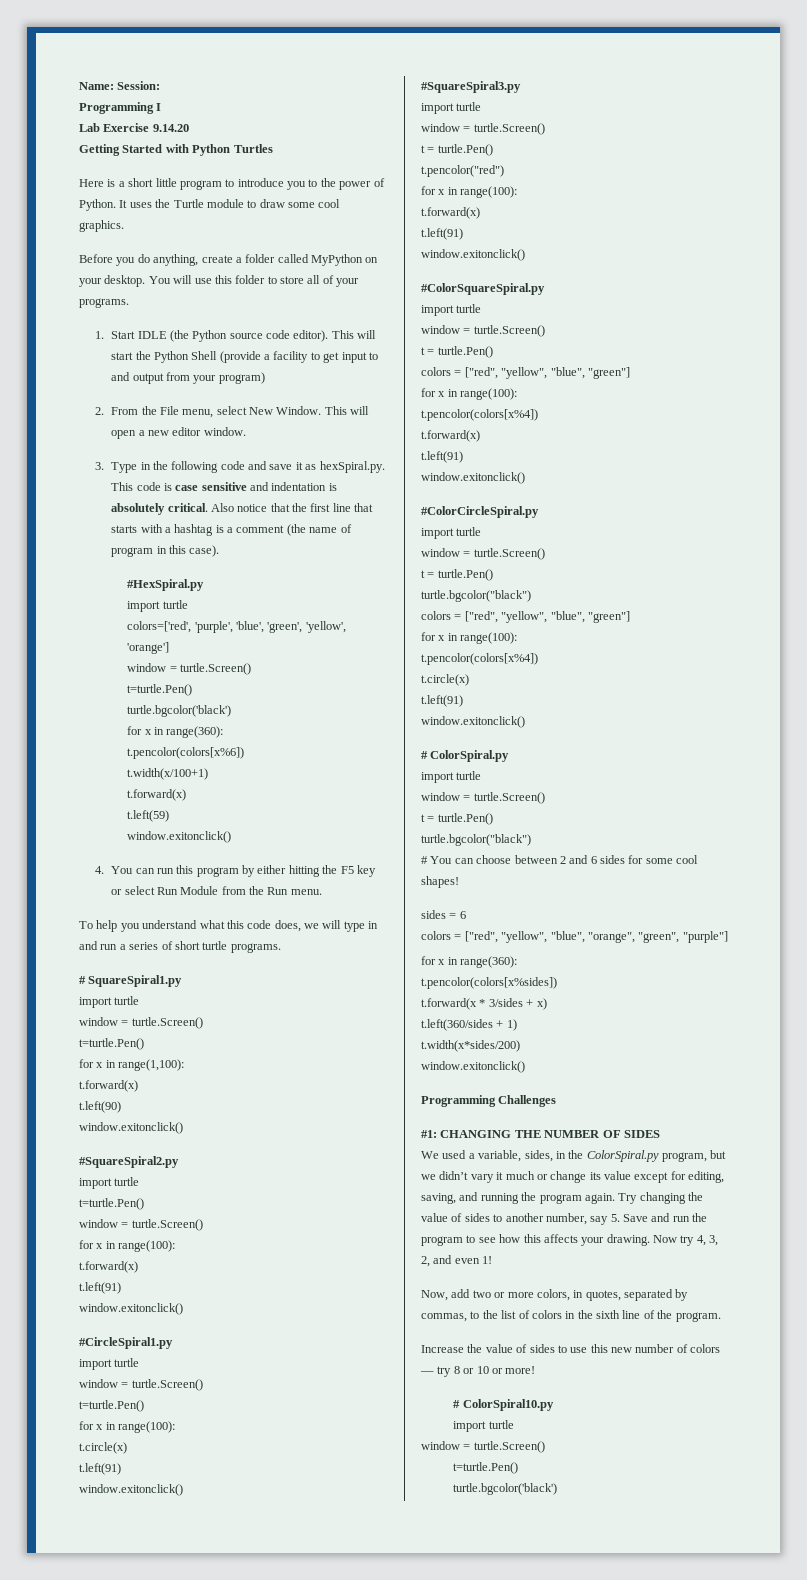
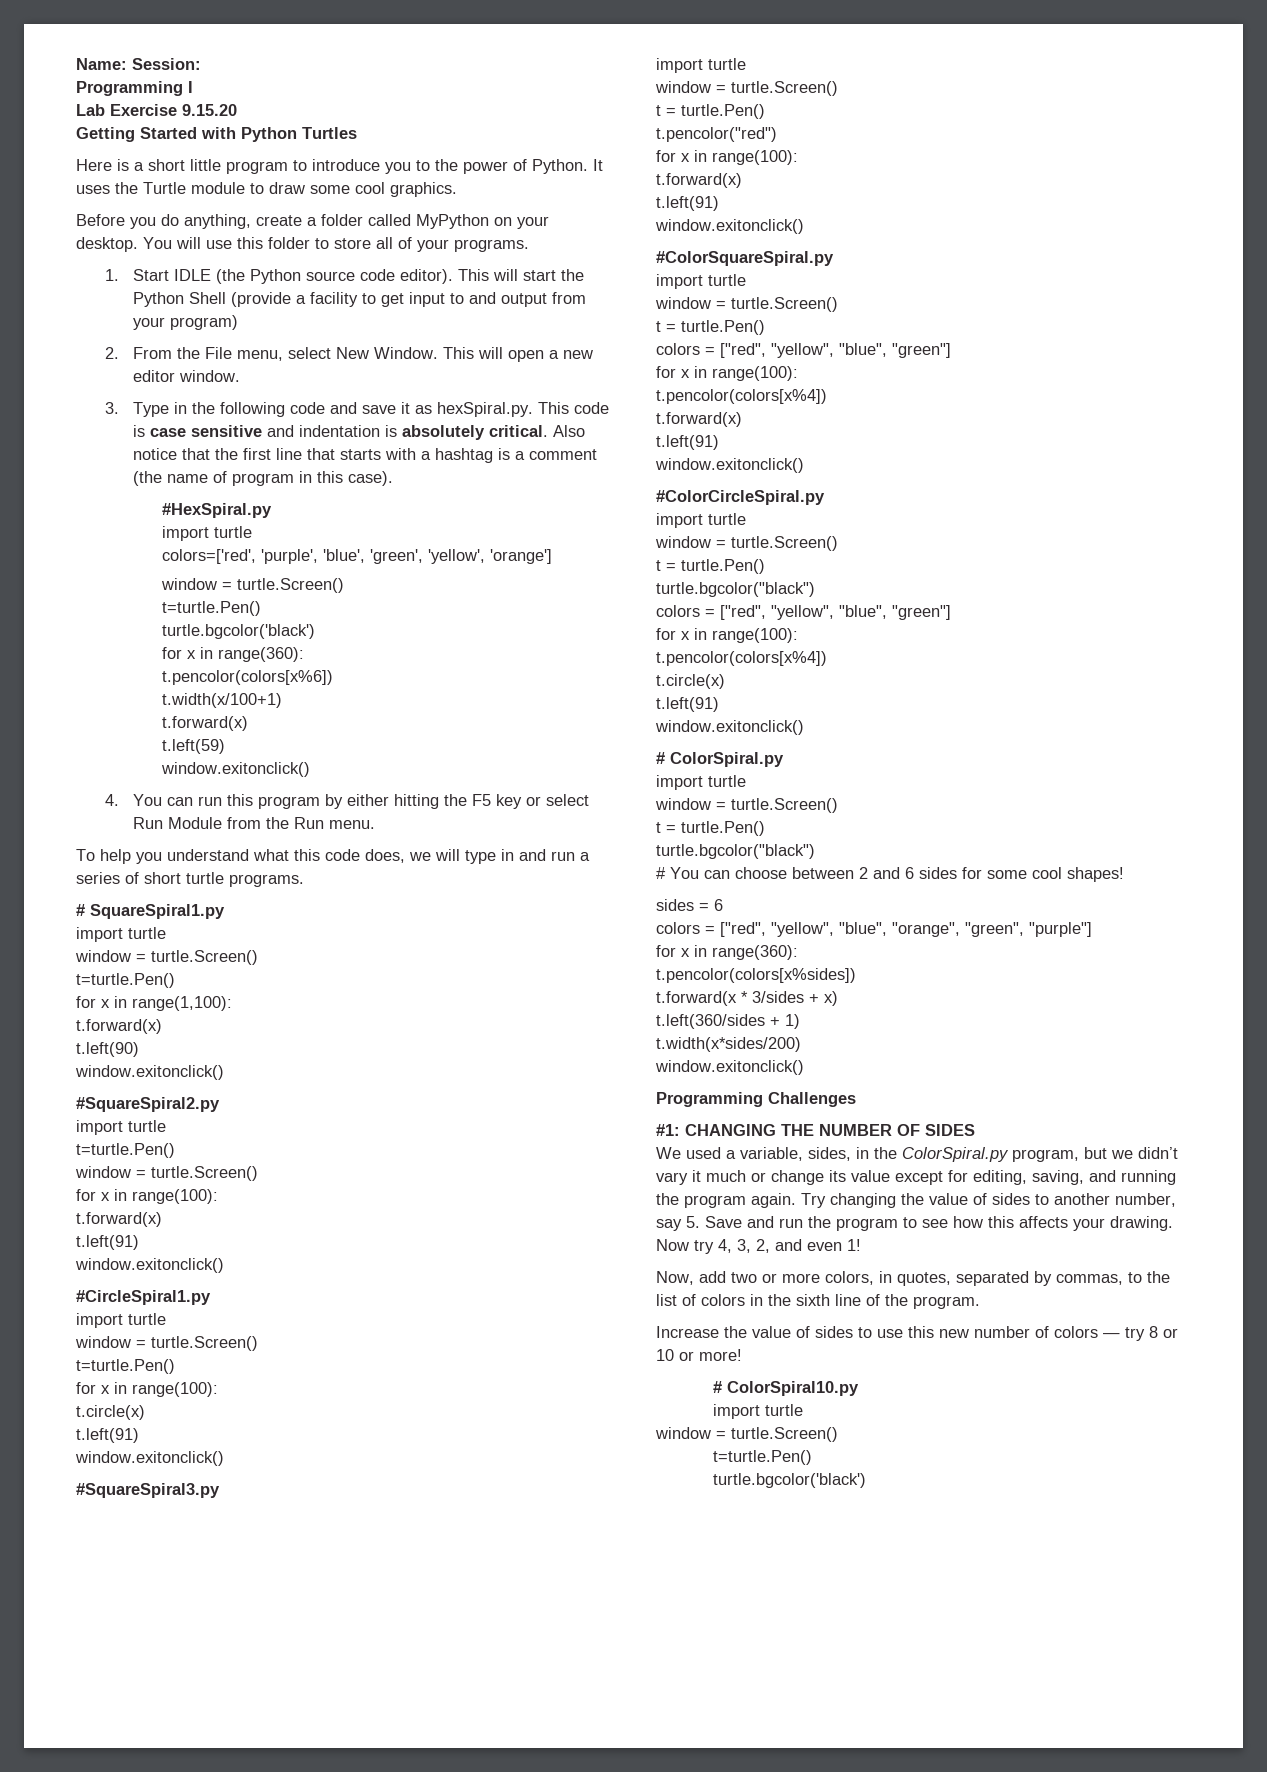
[152,124,189,132] 9.14.20 -> [182,104,237,116] 9.15.20

